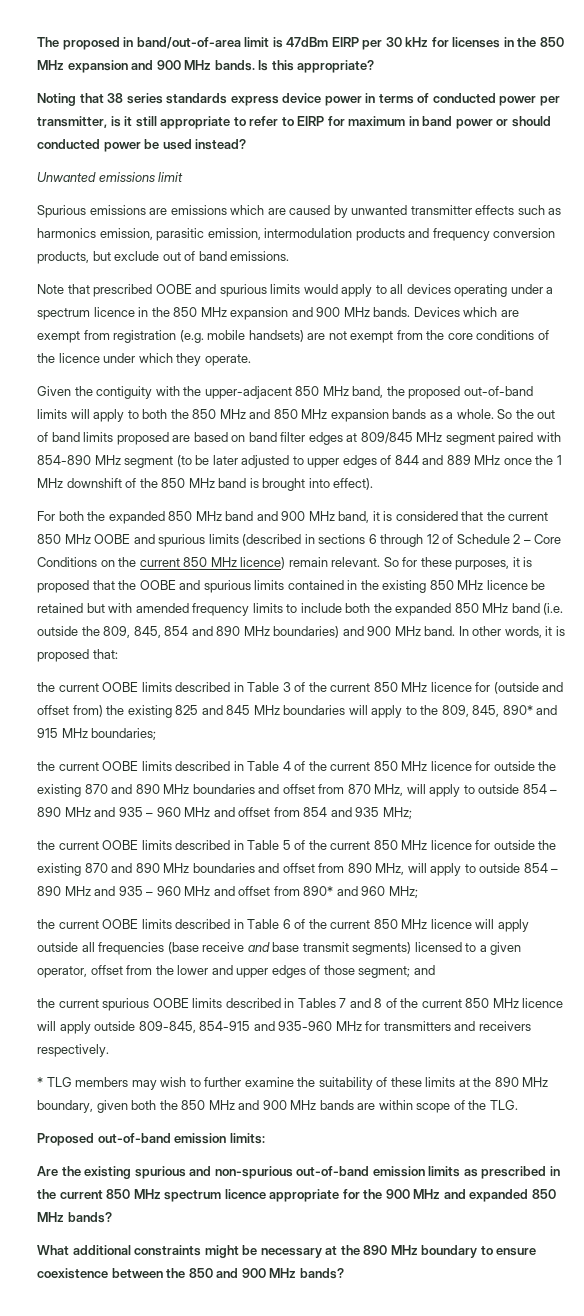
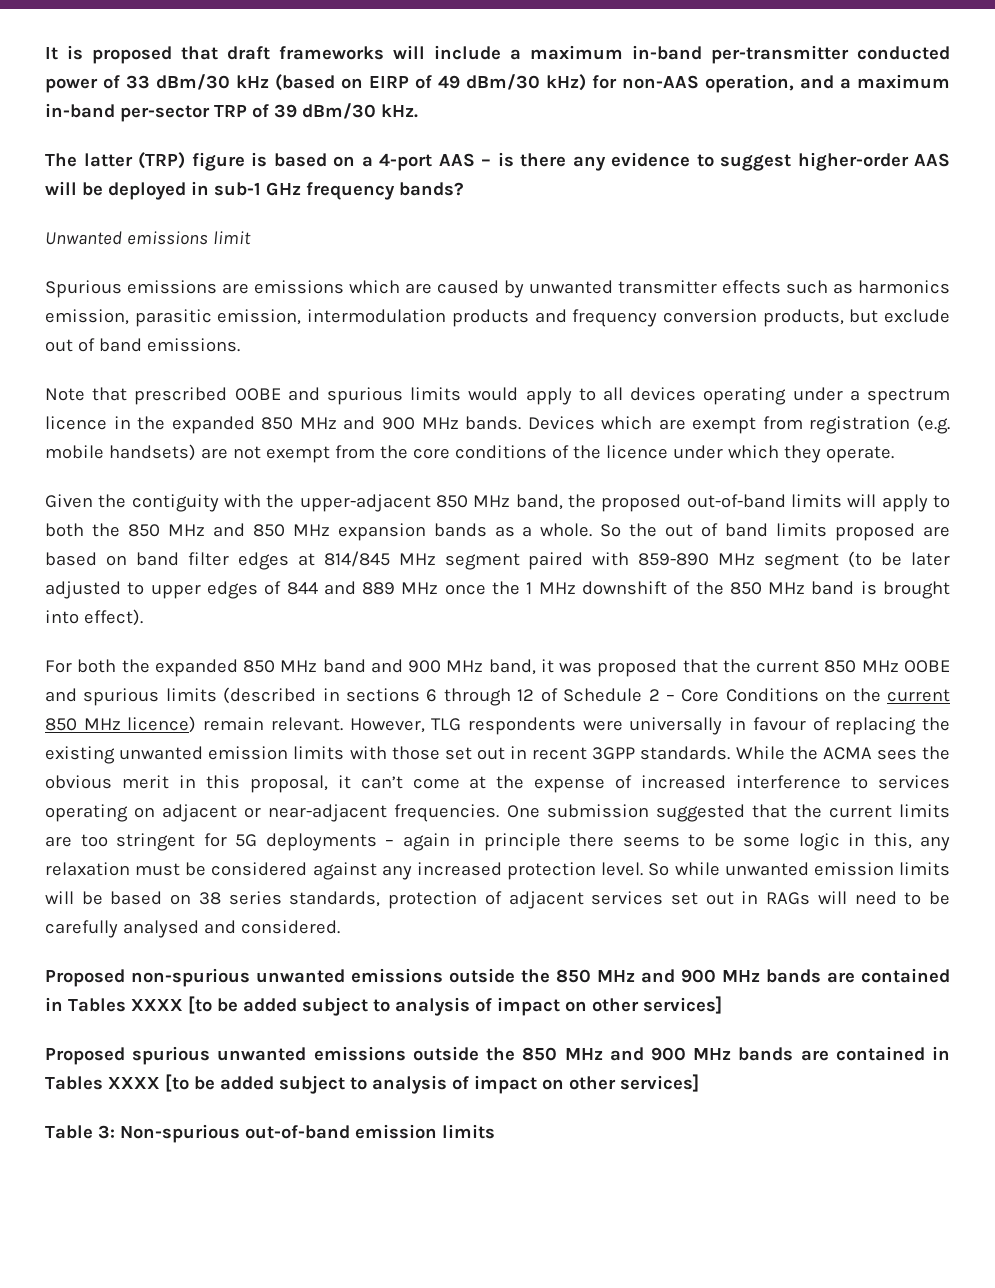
[37,37,564,50] [37,60,375,73] [37,93,560,106] [37,116,551,129] [37,139,247,152] The proposed in band/out-of-area limit is 47dBm EIRP per 30 kHz for licenses in the 850 MHz expansion and 900 MHz bands. Is this appropriate? // Noting that 38 series standards express device power in terms of conducted power per transmitter, is it still appropriate to refer to EIRP for maximum in band power or should conducted power be used instead? -> [45,45,950,64] [45,74,950,93] [45,103,418,122] [45,152,950,171] [45,181,464,200] It is proposed that draft frameworks will include a maximum in-band per-transmitter conducted power of 33 dBm/30 kHz (based on EIRP of 49 dBm/30 kHz) for non-AAS operation, and a maximum in-band per-sector TRP of 39 dBm/30 kHz. // The latter (TRP) figure is based on a 4-port AAS – is there any evidence to suggest higher-order AAS will be deployed in sub-1 GHz frequency bands?
[173,307,289,320] 850 MHz expansion -> [171,416,337,434] expanded 850 MHz
[360,432,413,444] 809/845 -> [323,551,390,567] 814/845
[37,455,91,465] 854-890 -> [638,553,710,566] 859-890
[383,511,458,521] is considered -> [559,659,678,677] was proposed
[383,557,533,570] [37,580,546,593] [37,603,564,616] [37,626,565,638] [37,649,118,662] [37,682,564,694] [37,705,558,718] [37,728,157,740] [37,761,557,771] [37,784,558,797] [37,807,412,819] [37,840,557,850] [37,863,559,876] [37,886,418,898] [37,919,529,932] [37,942,522,955] [37,965,435,978] [37,998,564,1011] [37,1021,531,1034] [37,1044,109,1057] [37,1077,549,1090] [37,1100,518,1113] [37,1133,265,1146] [37,1166,560,1179] [37,1189,556,1202] [37,1212,112,1223] [37,1245,537,1258] [37,1268,344,1279] So for these purposes, it is proposed that the OOBE and spurious limits contained in the existing 850 MHz licence be retained but with amended frequency limits to include both the expanded 850 MHz band (i.e. outside the 809, 845, 854 and 890 MHz boundaries) and 900 MHz band. In other words, it is proposed that: // the current OOBE limits described in Table 3 of the current 850 MHz licence for (outside and offset from) the existing 825 and 845 MHz boundaries will apply to the 809, 845, 890* and 915 MHz boundaries; // the current OOBE limits described in Table 4 of the current 850 MHz licence for outside the existing 870 and 890 MHz boundaries and offset from 870 MHz, will apply to outside 854 – 890 MHz and 935 – 960 MHz and offset from 854 and 935 MHz; // the current OOBE limits described in Table 5 of the current 850 MHz licence for outside the existing 870 and 890 MHz boundaries and offset from 890 MHz, will apply to outside 854 – 890 MHz and 935 – 960 MHz and offset from 890* and 960 MHz; // the current OOBE limits described in Table 6 of the current 850 MHz licence will apply outside all frequencies (base receive and base transmit segments) licensed to a given operator, offset from the lower and upper edges of those segment; and // the current spurious OOBE limits described in Tables 7 and 8 of the current 850 MHz licence will apply outside 809-845, 854-915 and 935-960 MHz for transmitters and receivers respectively. // * TLG members may wish to further examine the suitability of these limits at the 890 MHz boundary, given both the 850 MHz and 900 MHz bands are within scope of the TLG. // Proposed out-of-band emission limits: // Are the existing spurious and non-spurious out-of-band emission limits as prescribed in the current 850 MHz spectrum licence appropriate for the 900 MHz and expanded 850 MHz bands? // What additional constraints might be necessary at the 890 MHz boundary to ensure coexistence between the 850 and 900 MHz bands? -> [349,717,950,735] [45,746,950,764] [45,775,950,793] [45,804,951,822] [45,833,950,851] [45,862,951,880] [45,891,950,909] [45,920,340,938] [45,968,950,987] [45,996,722,1016] [45,1046,950,1065] [45,1074,699,1094] [45,1124,495,1143] However, TLG respondents were universally in favour of replacing the existing unwanted emission limits with those set out in recent 3GPP standards. While the ACMA sees the obvious merit in this proposal, it can’t come at the expense of increased interference to services operating on adjacent or near-adjacent frequencies. One submission suggested that the current limits are too stringent for 5G deployments – again in principle there seems to be some logic in this, any relaxation must be considered against any increased protection level. So while unwanted emission limits will be based on 38 series standards, protection of adjacent services set out in RAGs will need to be carefully analysed and considered. // Proposed non-spurious unwanted emissions outside the 850 MHz and 900 MHz bands are contained in Tables XXXX [to be added subject to analysis of impact on other services] // Proposed spurious unwanted emissions outside the 850 MHz and 900 MHz bands are contained in Tables XXXX [to be added subject to analysis of impact on other services] // Table 3: Non-spurious out-of-band emission limits

